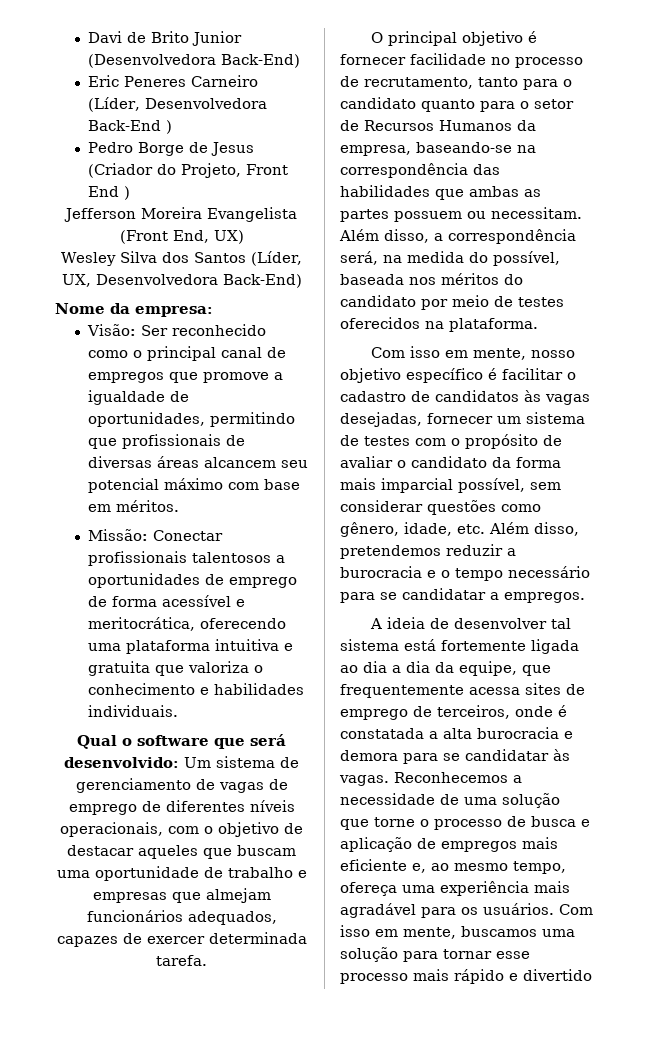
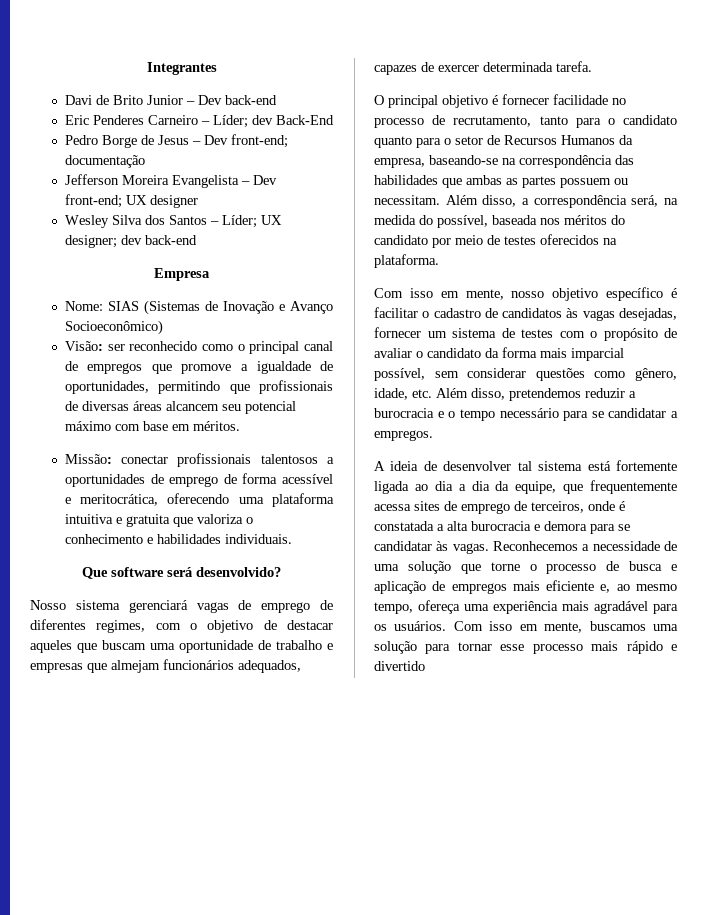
(87, 37) none -> [146,62,217,75] Integrantes //
[87,54,300,68] [87,75,258,87] [87,97,267,112] (Desenvolvedora Back-End) // Eric Peneres Carneiro (Líder, Desenvolvedora -> [185,95,277,105] [64,115,273,128] – Dev back-end // Eric Penderes Carneiro – Líder; dev
[165,120,172,134] ) -> (334, 120) none
[87,163,288,178] [87,186,130,200] [64,207,297,222] [119,230,244,244] [60,251,303,266] [61,274,302,288] [55,303,213,317] (Criador do Projeto, Front End ) // Jefferson Moreira Evangelista (Front End, UX) // Wesley Silva dos Santos (Líder, UX, Desenvolvedora Back-End) // Nome da empresa: -> [191,134,288,148] [64,155,145,168] [64,174,277,188] [64,194,198,208] [64,215,282,228] [64,235,197,248] [154,268,210,281] [64,300,333,315] [64,320,163,335] – Dev front-end; documentação // Jefferson Moreira Evangelista – Dev front-end; UX designer // Wesley Silva dos Santos – Líder; UX designer; dev back-end // Empresa // Nome: SIAS (Sistemas de Inovação e Avanço Socioeconômico)
[140,325,168,336] Ser -> [107,344,125,351] ser
[152,530,223,541] Conectar -> [121,455,169,464] conectar
[77,734,286,749] [64,756,299,768] [75,778,215,793] Qual o software que será desenvolvido: Um sistema de gerenciamento de -> [82,567,281,579] [30,600,188,613] Que software será desenvolvido? // Nosso sistema gerenciará
[249,800,295,812] [60,822,163,837] níveis operacionais, -> [96,620,146,633] regimes,

